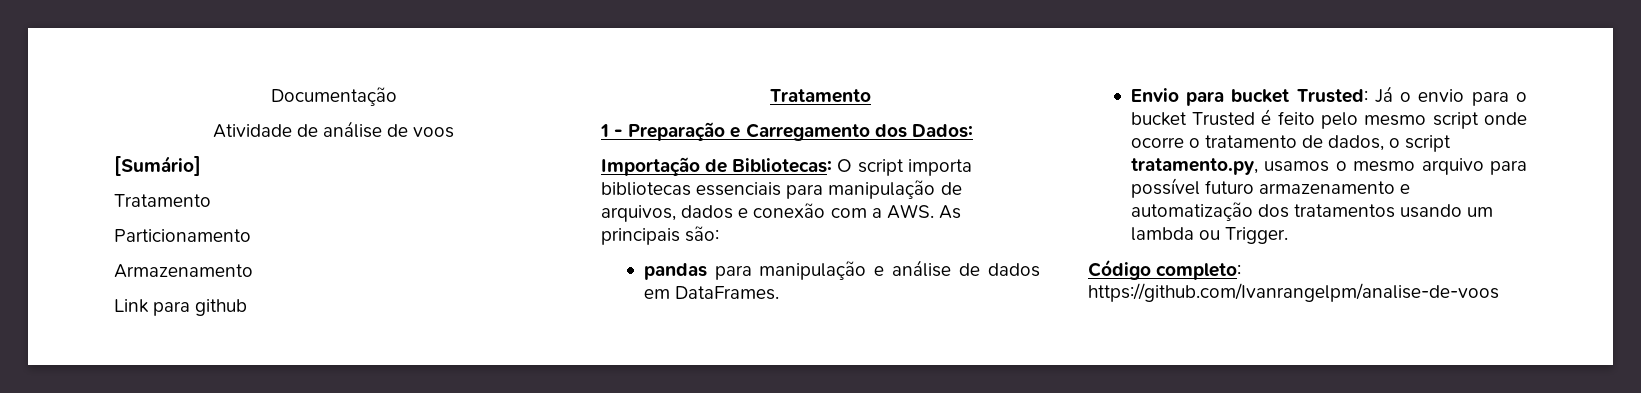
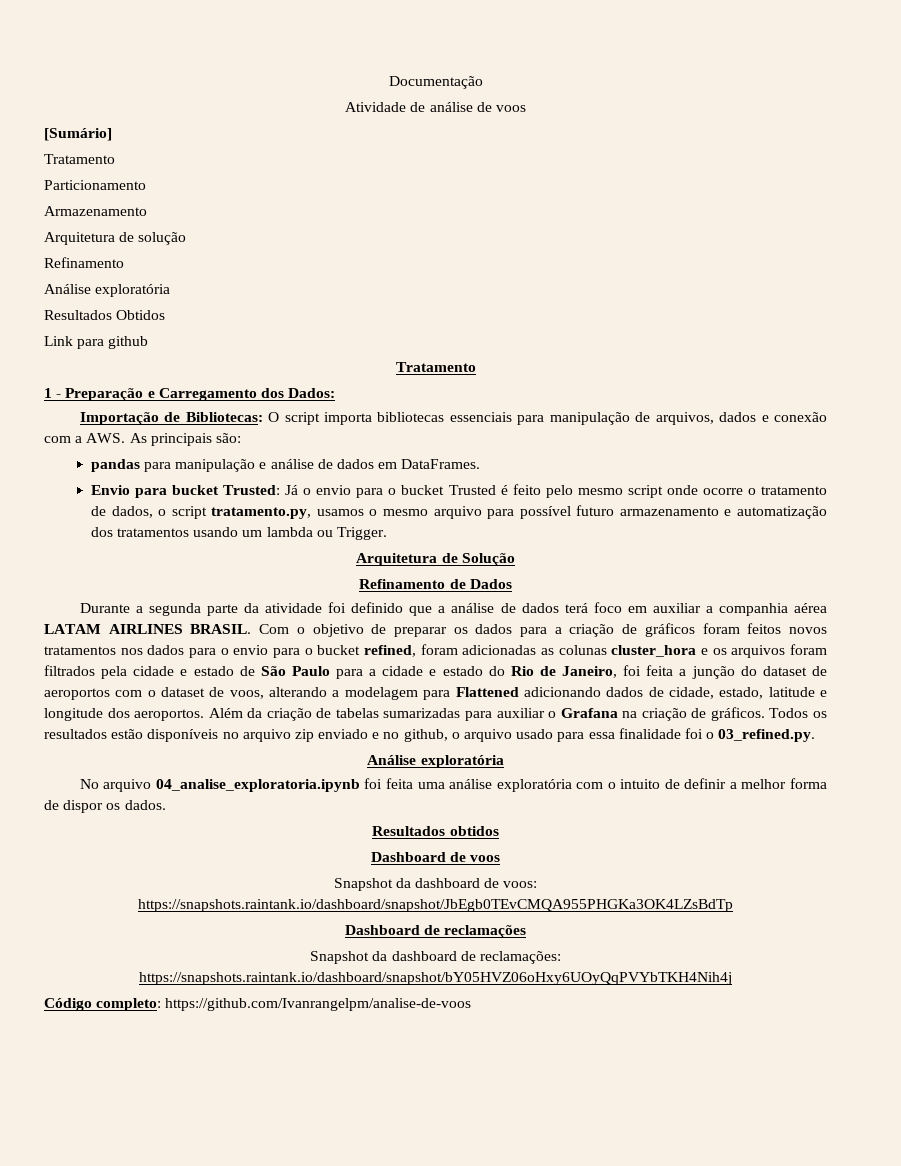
(253, 271) none -> [44,232,187,245] [44,257,124,268] [44,284,171,297] [44,310,166,320] // Arquitetura de solução // Refinamento // Análise exploratória // Resultados Obtidos
(1288, 235) none -> [356,553,515,566] [359,579,512,589] [79,602,828,616] [44,623,828,637] [44,644,827,658] [44,665,828,679] [44,687,828,700] [44,707,827,721] [44,728,816,742] [367,755,504,768] [79,778,827,792] [44,800,166,813] [372,826,499,836] [370,852,501,862] [333,878,538,891] [138,899,733,912] [344,925,527,938] [310,951,561,964] [139,972,732,985] // Arquitetura de Solução // Refinamento de Dados // Durante a segunda parte da atividade foi definido que a análise de dados terá foco em auxiliar a companhia aérea LATAM AIRLINES BRASIL. Com o objetivo de preparar os dados para a criação de gráficos foram feitos novos tratamentos nos dados para o envio para o bucket refined, foram adicionadas as colunas cluster_hora e os arquivos foram filtrados pela cidade e estado de São Paulo para a cidade e estado do Rio de Janeiro, foi feita a junção do dataset de aeroportos com o dataset de voos, alterando a modelagem para Flattened adicionando dados de cidade, estado, latitude e longitude dos aeroportos. Além da criação de tabelas sumarizadas para auxiliar o Grafana na criação de gráficos. Todos os resultados estão disponíveis no arquivo zip enviado e no github, o arquivo usado para essa finalidade foi o 03_refined.py. // Análise exploratória // No arquivo 04_analise_exploratoria.ipynb foi feita uma análise exploratória com o intuito de definir a melhor forma de dispor os dados. // Resultados obtidos // Dashboard de voos // Snapshot da dashboard de voos: https://snapshots.raintank.io/dashboard/snapshot/JbEgb0TEvCMQA955PHGKa3OK4LZsBdTp // Dashboard de reclamações // Snapshot da dashboard de reclamações: https://snapshots.raintank.io/dashboard/snapshot/bY05HVZ06oHxy6UOyQqPVYbTKH4Nih4j

